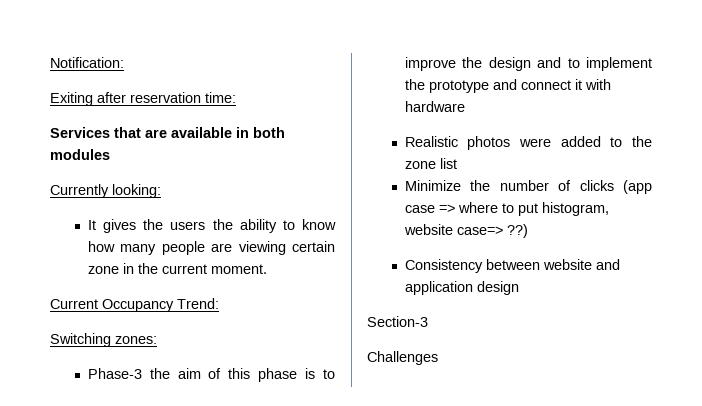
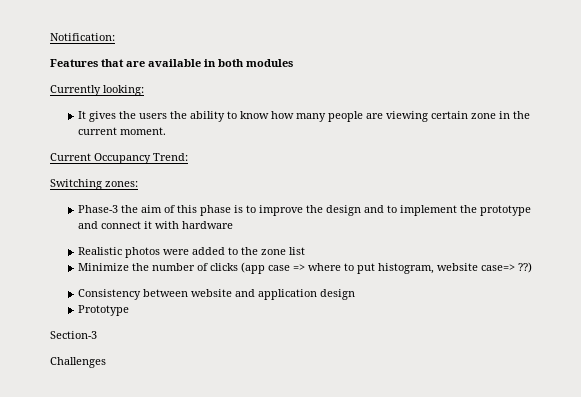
[50,92,236,106] [50,127,110,138] Exiting after reservation time: // Services -> [50,59,98,67] Features
(519, 288) none -> [77,305,129,316] // Prototype

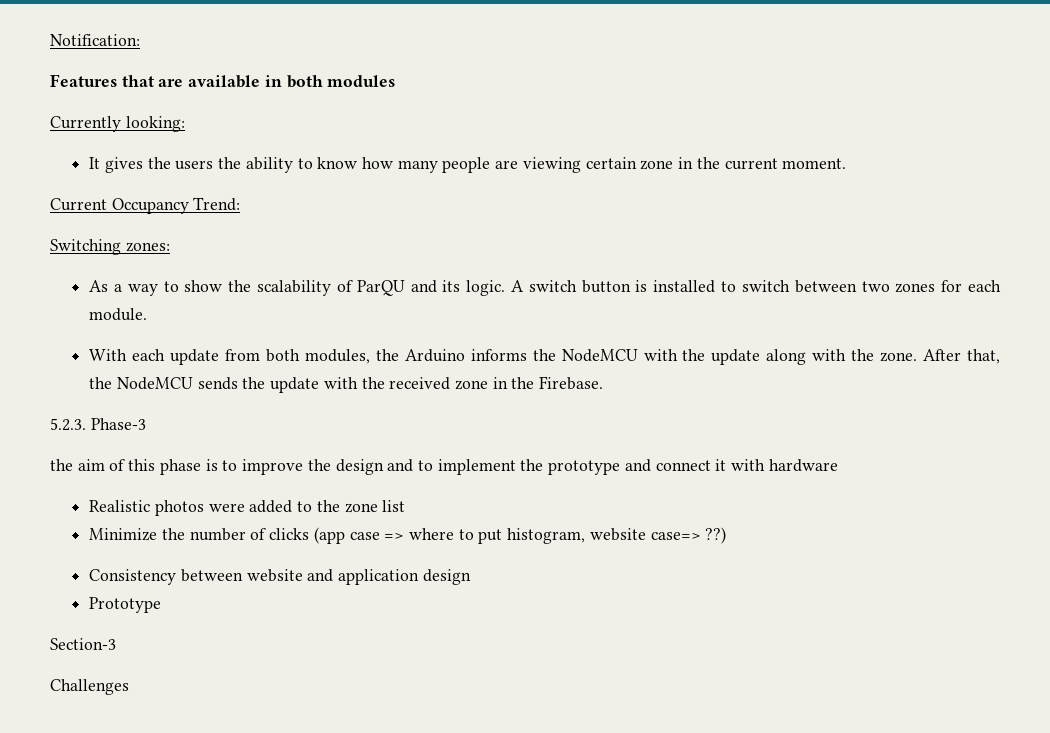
(138, 184) none -> [89,280,1001,296] [89,308,148,321] [89,349,1000,365] [89,376,604,393] [50,418,86,431] As a way to show the scalability of ParQU and its logic. A switch button is installed to switch between two zones for each module. // With each update from both modules, the Arduino informs the NodeMCU with the update along with the zone. After that, the NodeMCU sends the update with the received zone in the Firebase. // 5.2.3.
(118, 209) none -> (146, 424) //

